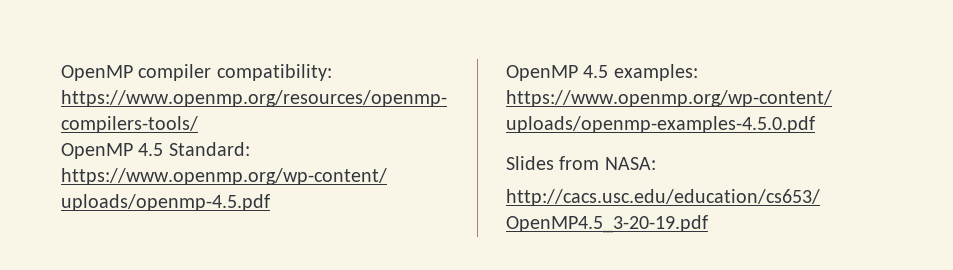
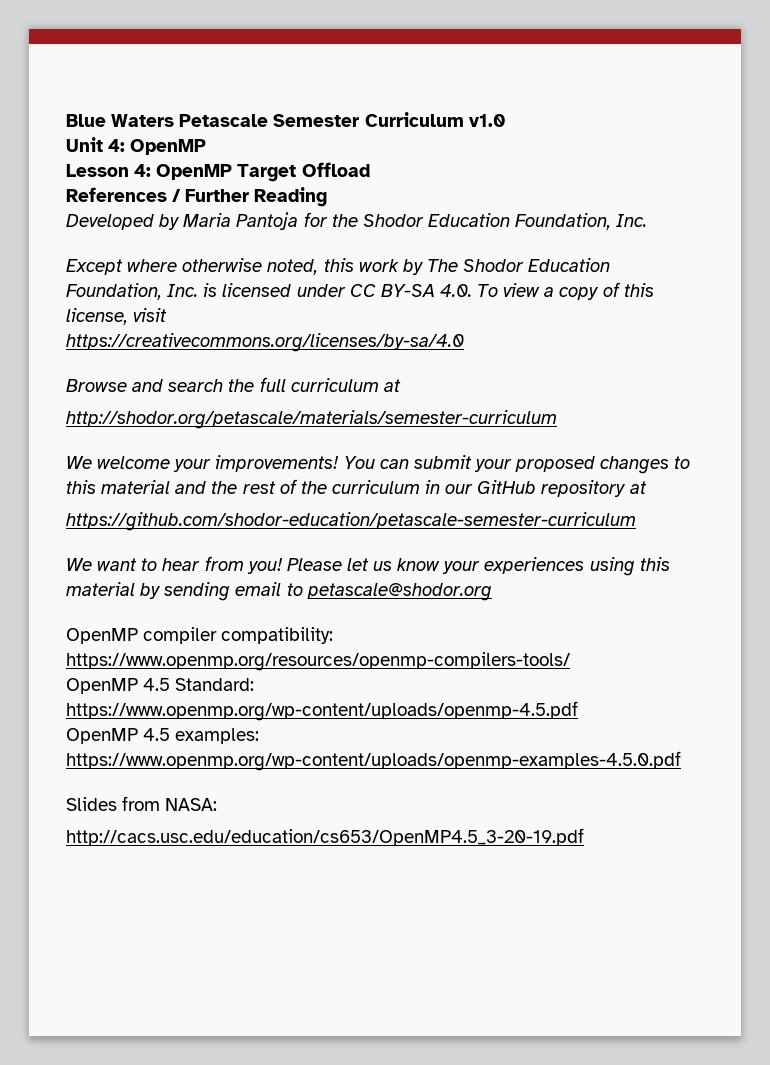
(61, 73) none -> [66,112,505,127] [66,137,207,155] [66,162,370,182] [66,187,328,207] [66,212,648,230] [66,258,611,275] [66,282,654,300] [66,308,168,325] [66,333,464,352] [66,377,401,392] [66,410,557,429] [66,455,691,474] [66,479,647,497] [66,512,636,531] [66,556,670,576] [66,582,492,601] Blue Waters Petascale Semester Curriculum v1.0 // Unit 4: OpenMP // Lesson 4: OpenMP Target Offload // References / Further Reading // Developed by Maria Pantoja for the Shodor Education Foundation, Inc. // Except where otherwise noted, this work by The Shodor Education Foundation, Inc. is licensed under CC BY-SA 4.0. To view a copy of this license, visit // https://creativecommons.org/licenses/by-sa/4.0 // Browse and search the full curriculum at // http://shodor.org/petascale/materials/semester-curriculum // We welcome your improvements! You can submit your proposed changes to this material and the rest of the curriculum in our GitHub repository at // https://github.com/shodor-education/petascale-semester-curriculum // We want to hear from you! Please let us know your experiences using this material by sending email to petascale@shodor.org //

